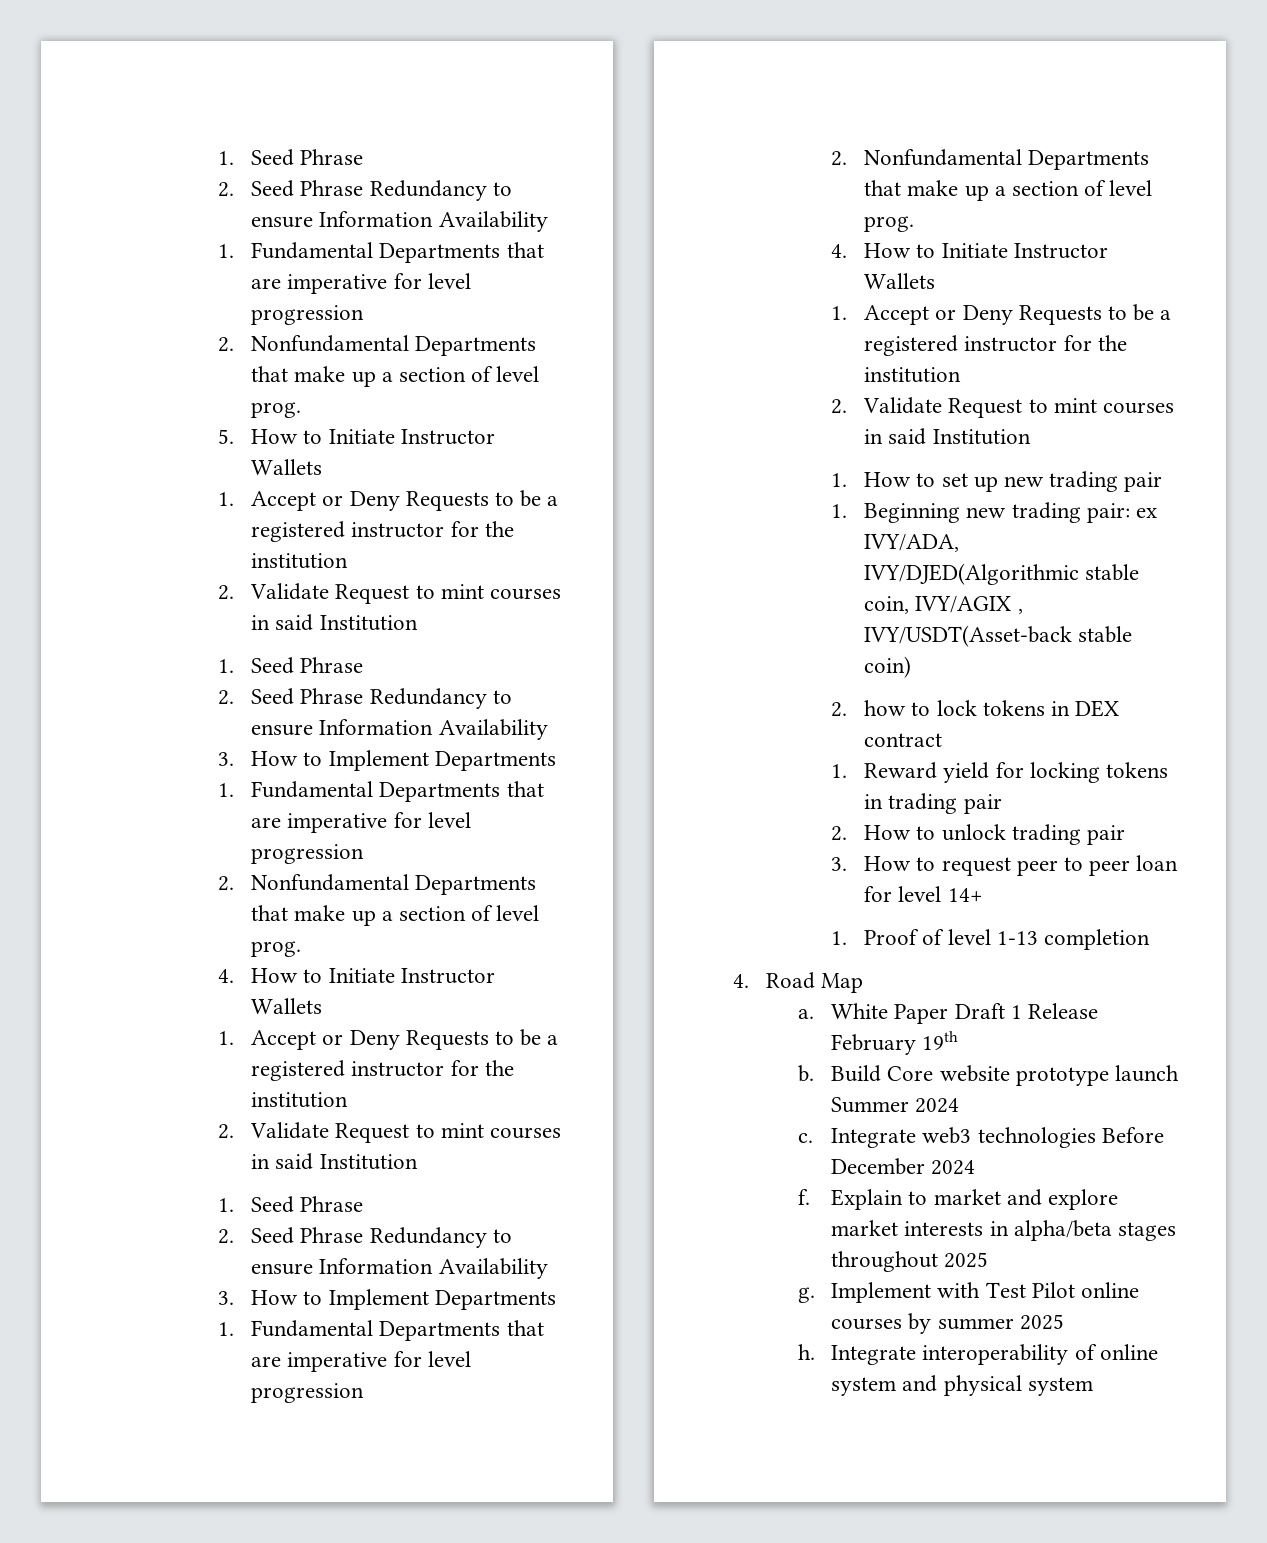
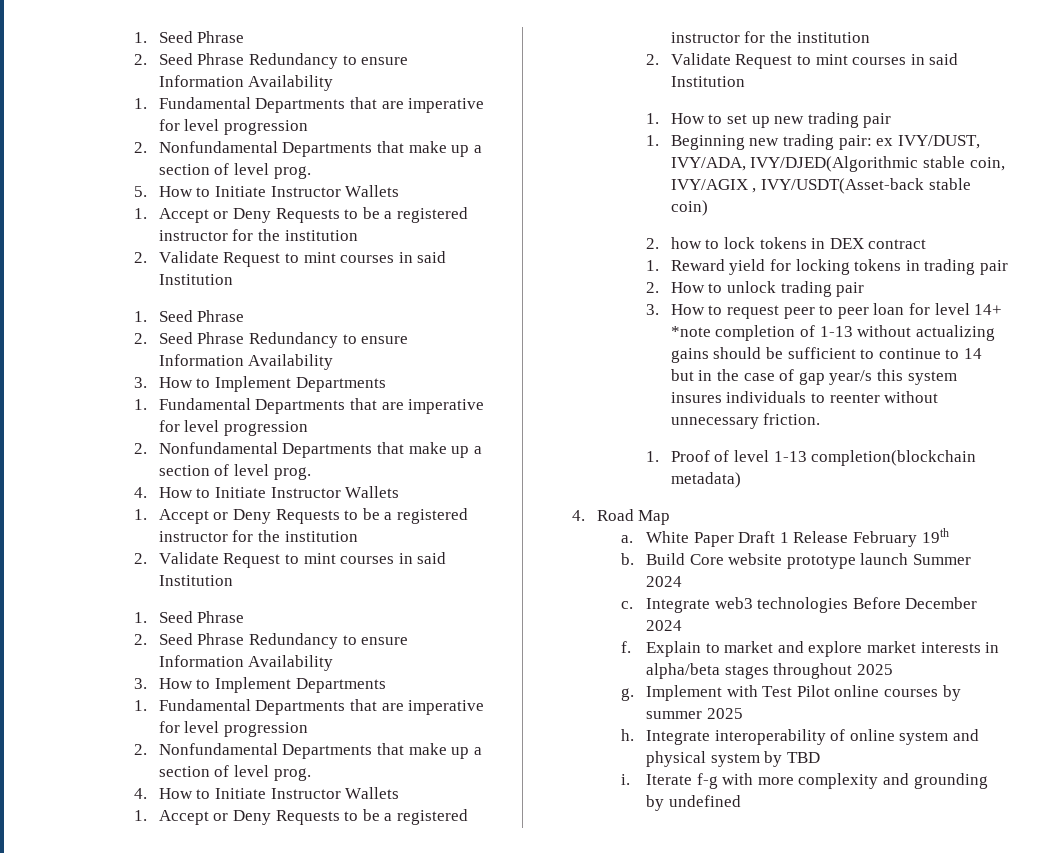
(1157, 513) none -> [897,135,980,149] IVY/DUST,
(983, 895) none -> [670,325,995,341] [670,347,982,363] [670,369,957,385] [670,391,939,403] [670,413,821,429] *note completion of 1-13 without actualizing gains should be sufficient to continue to 14 but in the case of gap year/s this system insures individuals to reenter without unnecessary friction.
[1043,929,1150,950] completion -> [811,450,977,466] [670,472,741,488] completion(blockchain metadata)
(1093, 1386) none -> [764,751,820,767] [621,773,988,789] [646,795,741,811] by TBD // i. Iterate f-g with more complexity and grounding by undefined

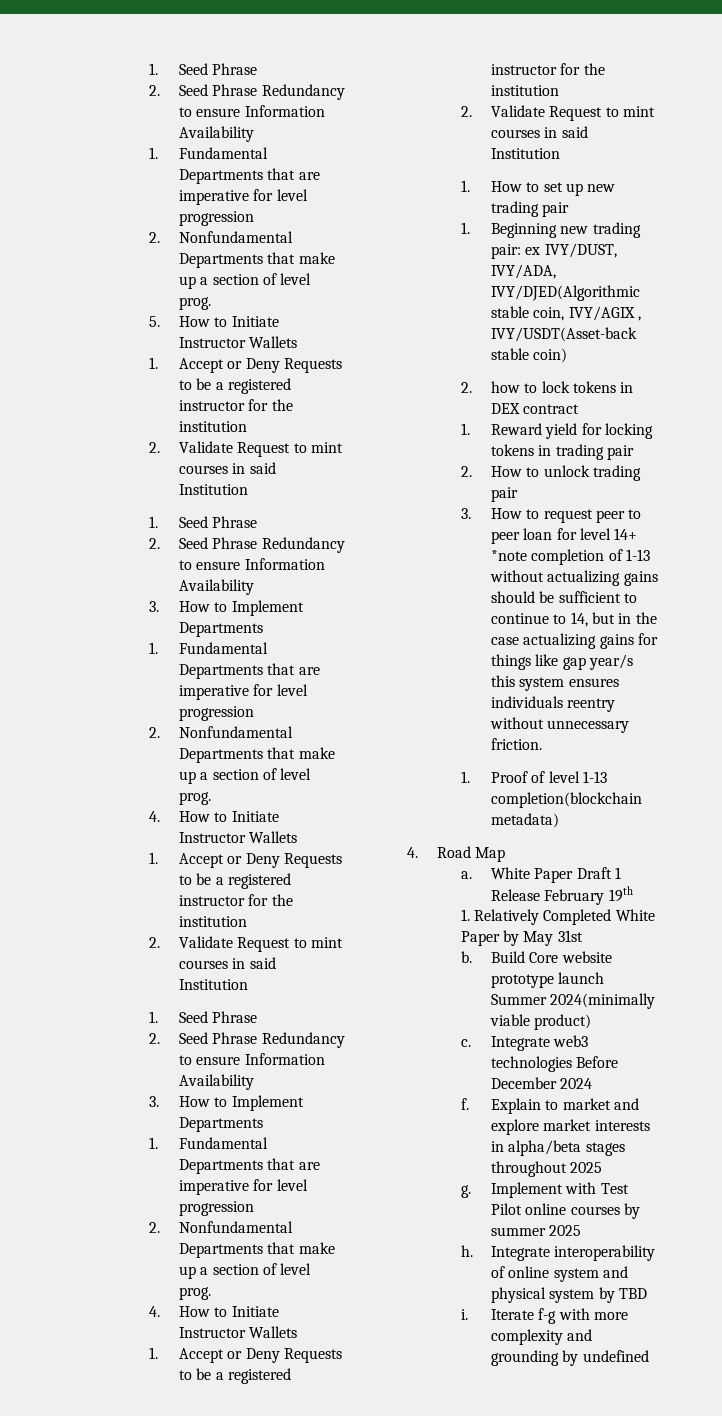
[963,348,982,359] 14 -> [570,612,588,627] 14,
[779,369,957,385] [670,391,880,403] of gap year/s this system insures individuals to reenter -> [523,633,659,649] [491,654,634,670] [491,675,619,691] [491,696,616,712] actualizing gains for things like gap year/s this system ensures individuals reentry
(949, 535) none -> [460,909,655,925] [460,930,583,946] // 1. Relatively Completed White Paper by May 31st
[646,576,683,587] 2024 -> [550,993,656,1009] [490,1014,592,1030] 2024(minimally viable product)

